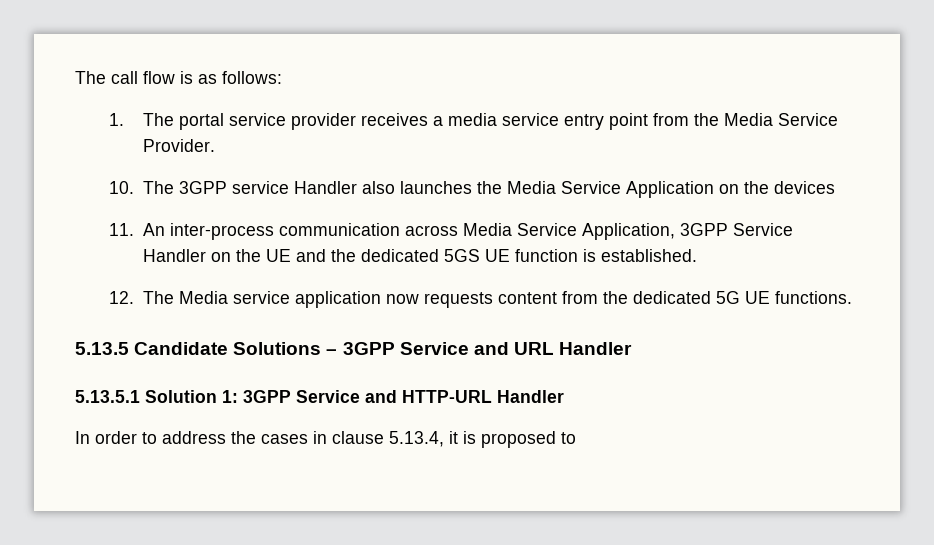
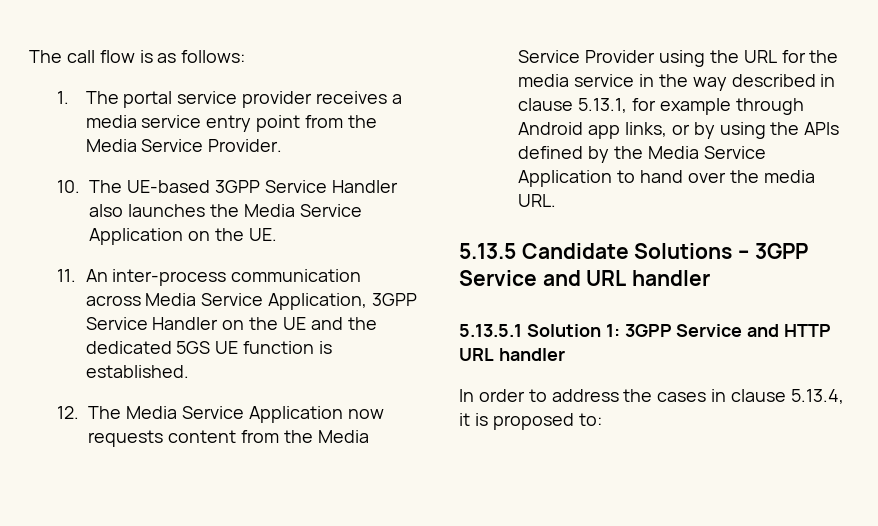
[178,181,289,194] 3GPP service -> [127,180,327,193] UE-based 3GPP Service
[773,181,835,194] devices -> [248,228,277,241] UE.
[232,291,381,308] service application -> [181,406,343,423] Service Application
[632,291,852,304] dedicated 5G UE functions. -> [317,430,369,443] [518,50,839,67] [518,74,836,91] [518,98,804,115] [518,122,840,139] [518,146,766,163] [518,170,815,187] [518,194,557,207] Media Service Provider using the URL for the media service in the way described in clause 5.13.1, for example through Android app links, or by using the APIs defined by the Media Service Application to hand over the media URL.
[559,342,633,355] Handler -> [632,270,711,286] handler
[402,390,564,403] HTTP-URL Handler -> [784,324,832,337] [459,348,565,361] HTTP URL handler
[561,432,576,444] to -> [578,413,602,426] to:

